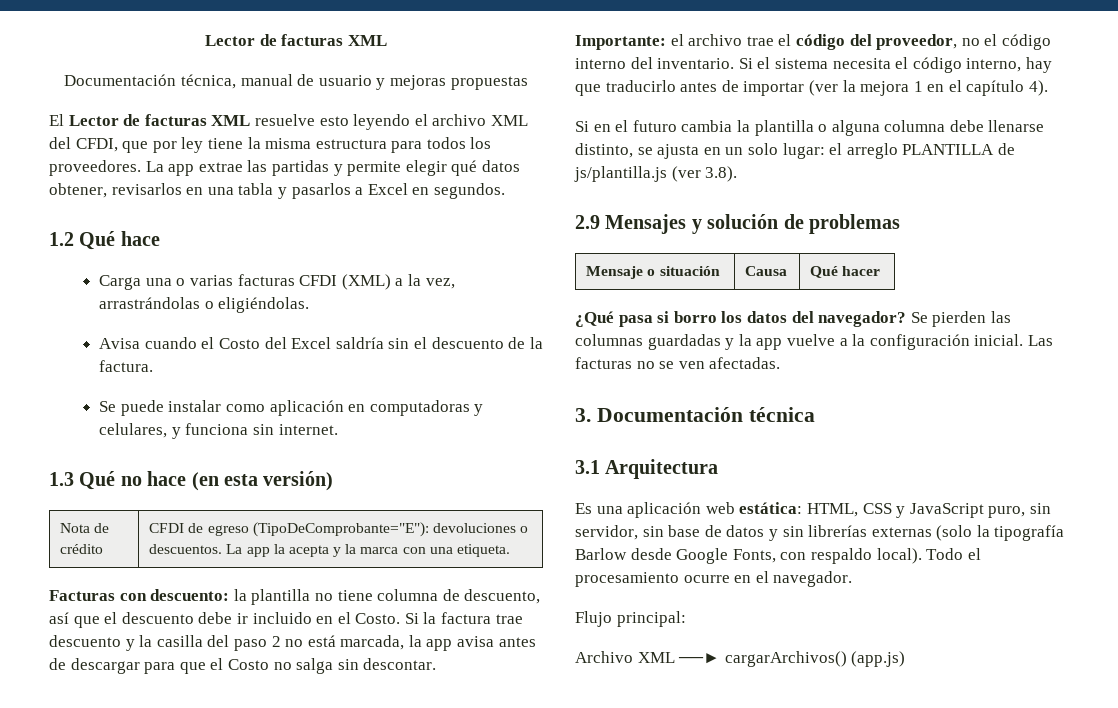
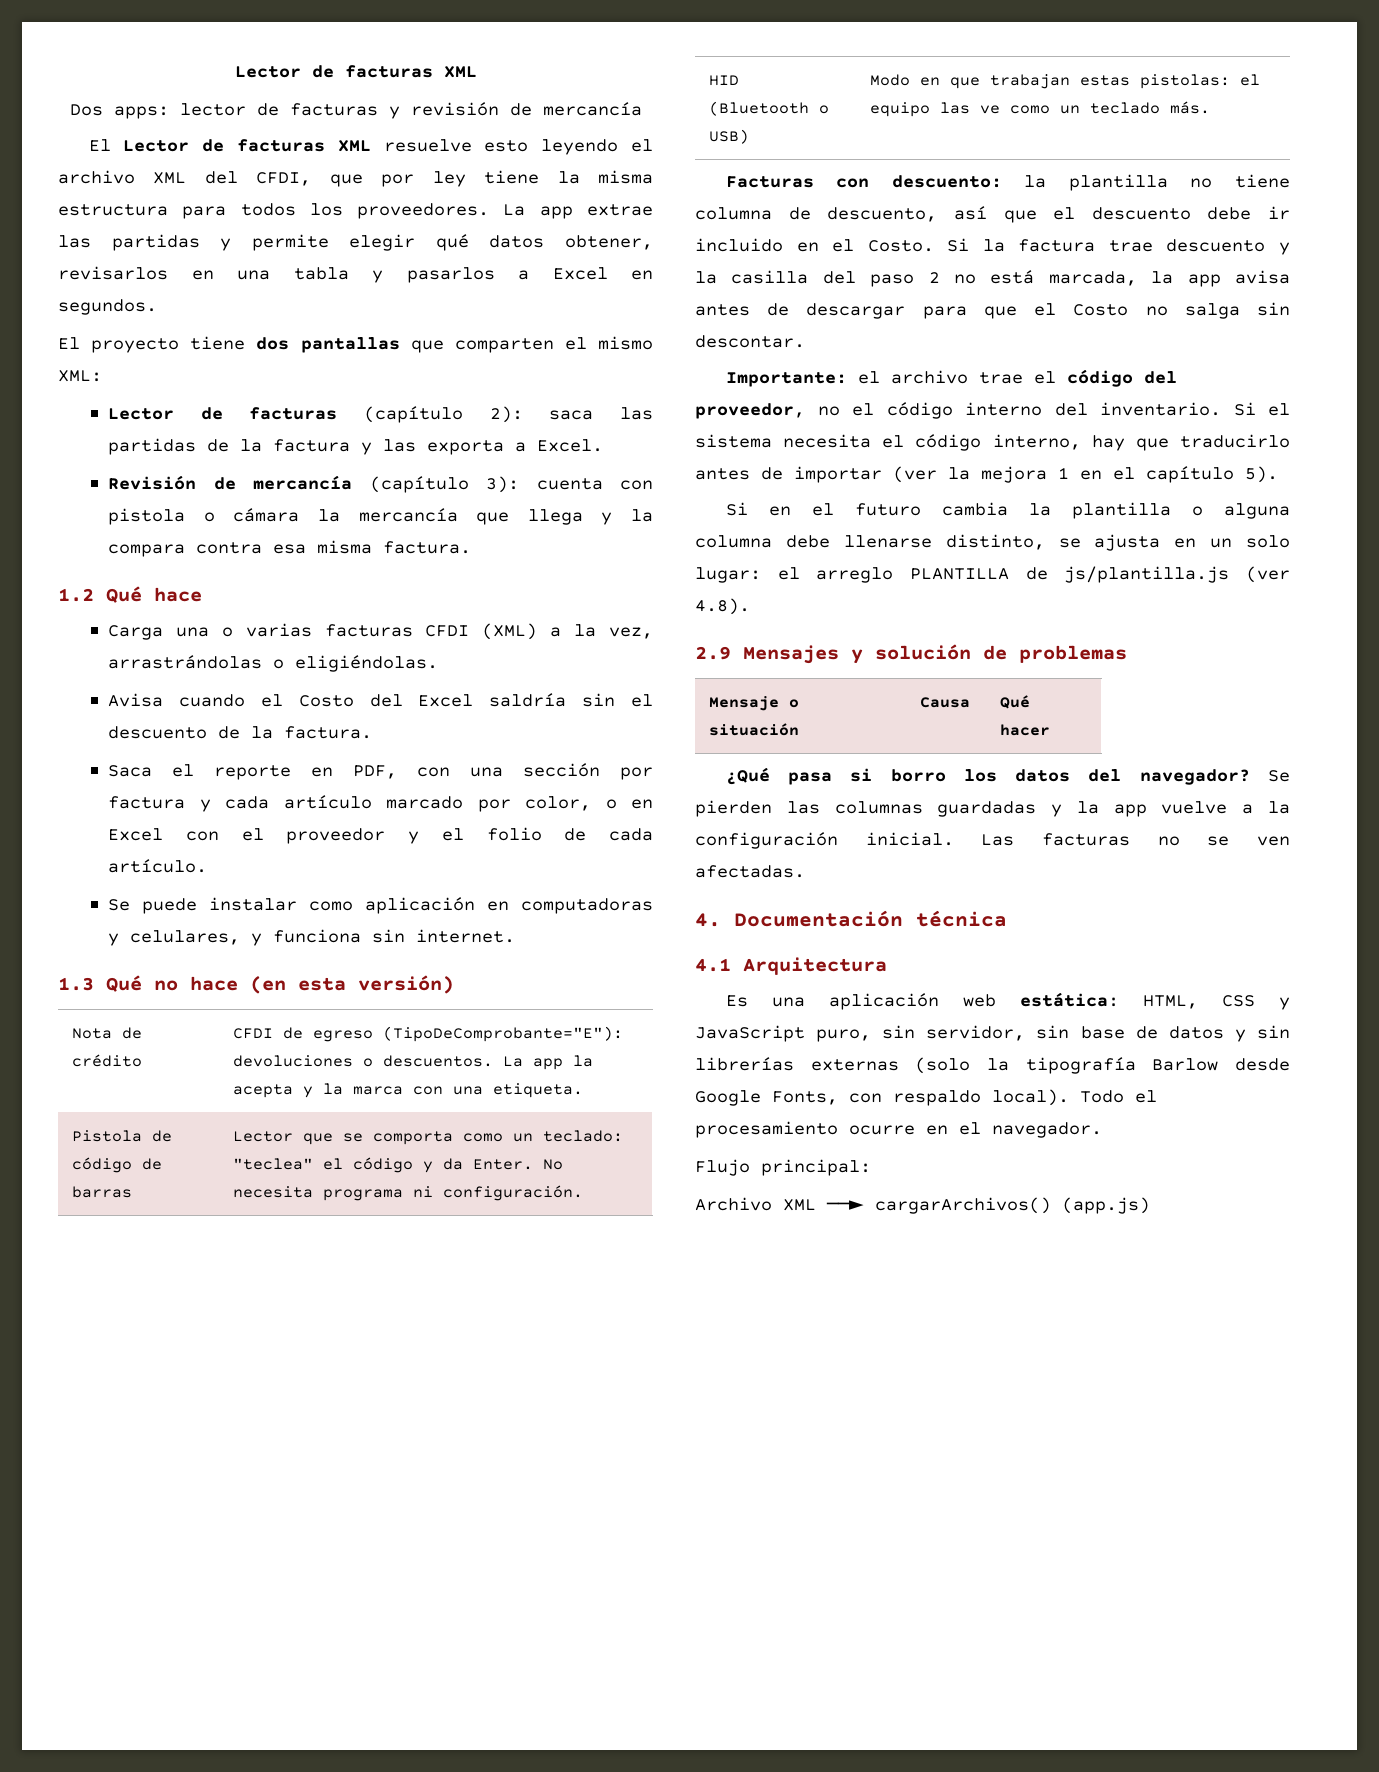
[64,74,528,90] Documentación técnica, manual de usuario y mejoras propuestas -> [69,102,642,119] Dos apps: lector de facturas y revisión de mercancía
(505, 191) none -> [58,336,653,353] [58,370,102,382] [108,406,653,423] [108,438,604,455] [108,475,653,493] [108,508,653,525] [108,540,472,557] // El proyecto tiene dos pantallas que comparten el mismo XML: // Lector de facturas (capítulo 2): saca las partidas de la factura y las exporta a Excel. // Revisión de mercancía (capítulo 3): cuenta con pistola o cámara la mercancía que llega y la compara contra esa misma factura.
(154, 366) none -> [108,763,653,780] [108,795,653,812] [108,827,653,844] [108,859,208,873] // Saca el reporte en PDF, con una sección por factura y cada artículo marcado por color, o en Excel con el proveedor y el folio de cada artículo.
(511, 550) none -> [72,1130,173,1142] [72,1157,163,1173] [72,1186,133,1198] [233,1130,624,1145] [233,1157,564,1173] [233,1185,584,1201] [709,75,740,86] [709,101,830,116] [709,129,750,144] [870,74,1261,89] [870,101,1211,117] // Pistola de código de barras | Lector que se comporta como un teclado: "teclea" el código y da Enter. No necesita programa ni configuración. // HID (Bluetooth o USB) | Modo en que trabajan estas pistolas: el equipo las ve como un teclado más.
[1029,80,1049,96] 4). -> [1245,466,1278,483] 5).
[705,166,738,182] 3.8). -> [695,598,750,615] 4.8).
[575,408,591,422] 3. -> [695,913,721,927] 4.
[575,460,600,474] 3.1 -> [695,958,731,972] 4.1

